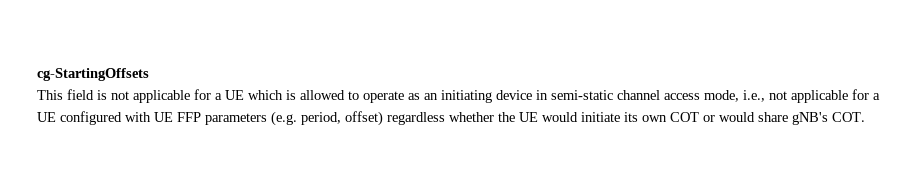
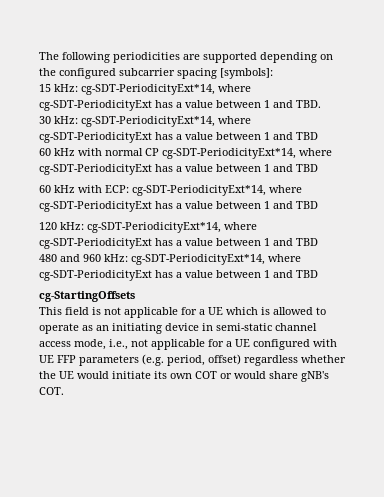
(37, 74) none -> [39,52,333,63] [39,68,273,79] [39,84,251,95] [39,100,321,111] [39,116,251,127] [39,132,318,143] [39,148,332,159] [39,164,318,175] [39,185,302,196] [39,201,318,212] [39,222,257,233] [39,238,318,249] [39,254,301,265] [39,270,318,281] The following periodicities are supported depending on the configured subcarrier spacing [symbols]: // 15 kHz: cg-SDT-PeriodicityExt*14, where cg-SDT-PeriodicityExt has a value between 1 and TBD. // 30 kHz: cg-SDT-PeriodicityExt*14, where cg-SDT-PeriodicityExt has a value between 1 and TBD // 60 kHz with normal CP cg-SDT-PeriodicityExt*14, where cg-SDT-PeriodicityExt has a value between 1 and TBD // 60 kHz with ECP: cg-SDT-PeriodicityExt*14, where cg-SDT-PeriodicityExt has a value between 1 and TBD // 120 kHz: cg-SDT-PeriodicityExt*14, where cg-SDT-PeriodicityExt has a value between 1 and TBD // 480 and 960 kHz: cg-SDT-PeriodicityExt*14, where cg-SDT-PeriodicityExt has a value between 1 and TBD //

